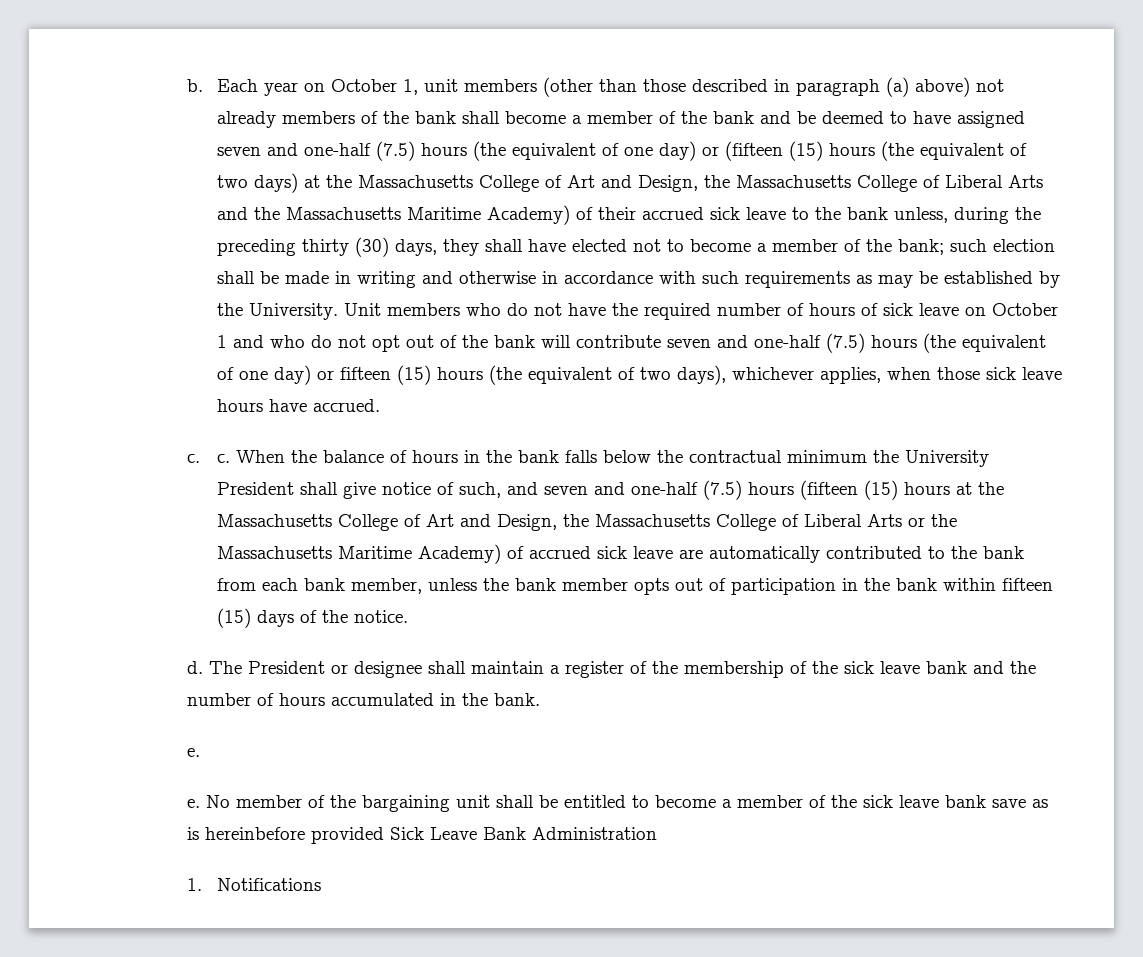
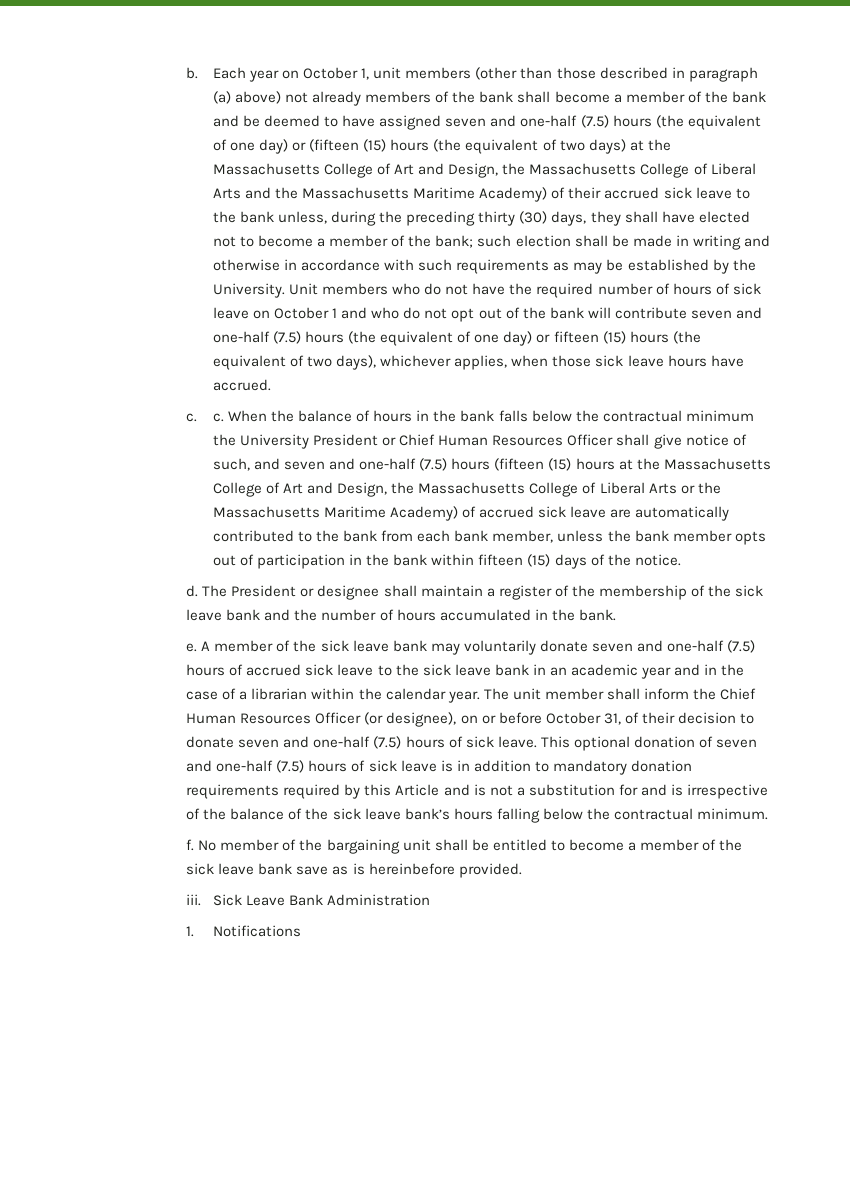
(294, 488) none -> [382,434,614,446] or Chief Human Resources Officer
[186,799,200,808] // e. -> [201,640,755,655] [186,664,745,679] [186,688,756,703] [186,712,754,727] [186,736,757,751] [186,760,692,775] [186,784,768,799] [186,808,768,823] [186,839,195,851] A member of the sick leave bank may voluntarily donate seven and one-half (7.5) hours of accrued sick leave to the sick leave bank in an academic year and in the case of a librarian within the calendar year. The unit member shall inform the Chief Human Resources Officer (or designee), on or before October 31, of their decision to donate seven and one-half (7.5) hours of sick leave. This optional donation of seven and one-half (7.5) hours of sick leave is in addition to mandatory donation requirements required by this Article and is not a substitution for and is irrespective of the balance of the sick leave bank’s hours falling below the contractual minimum. // f.
[310,827,384,844] provided -> [458,863,522,878] [186,894,202,906] provided. // iii.

